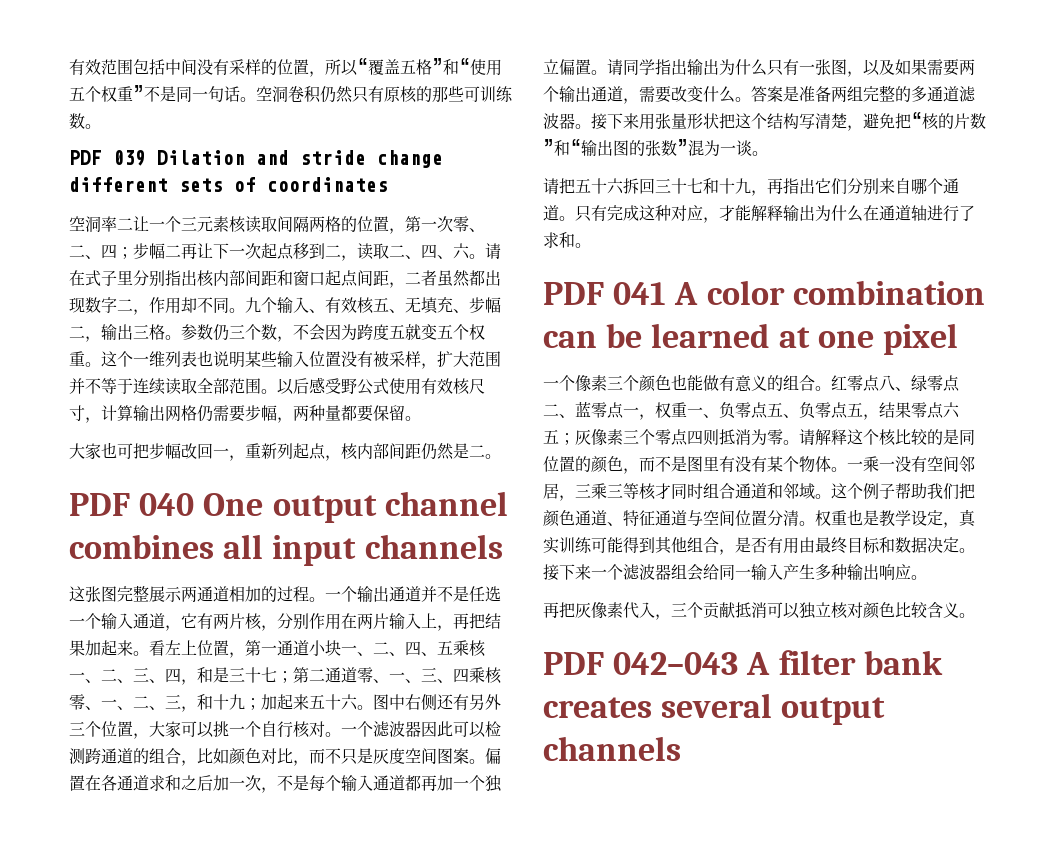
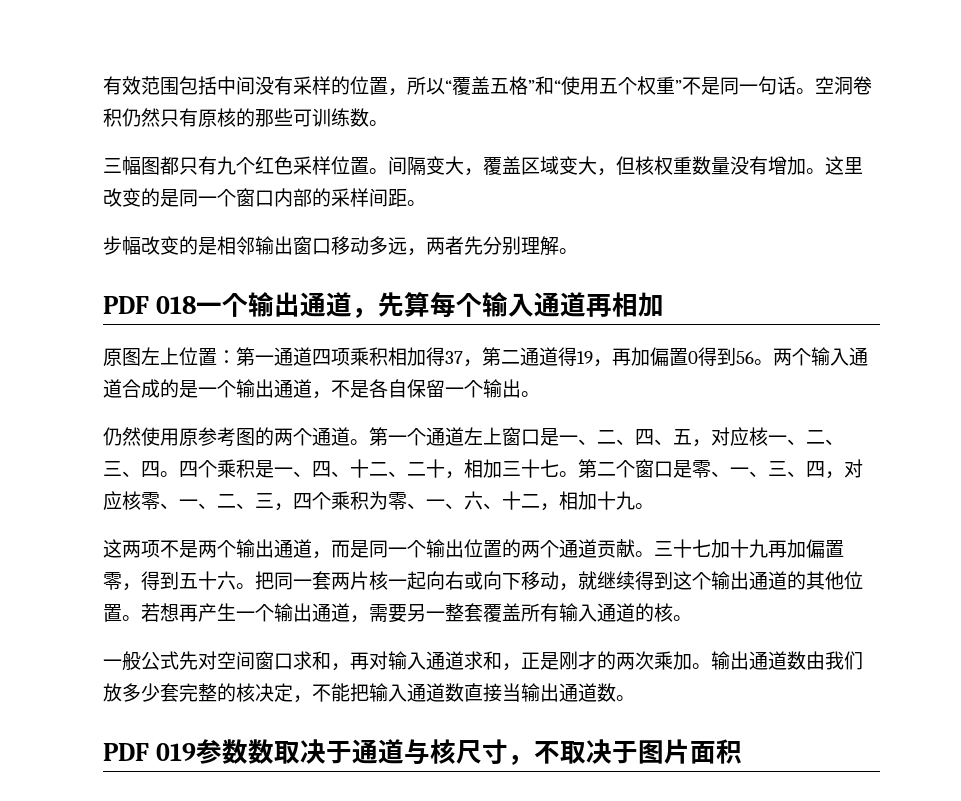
[69,150,443,168] [69,177,388,192] [69,216,485,234] [69,243,501,261] [69,270,501,288] [69,297,501,315] [69,324,485,342] [69,350,501,369] [69,377,485,395] [69,405,421,423] [69,442,501,461] [69,491,508,523] [69,534,503,566] [69,585,501,602] [69,613,501,631] [69,640,165,656] PDF 039 Dilation and stride change different sets of coordinates // 空洞率二让一个三元素核读取间隔两格的位置，第一次零、二、四；步幅二再让下一次起点移到二，读取二、四、六。请在式子里分别指出核内部间距和窗口起点间距，二者虽然都出现数字二，作用却不同。九个输入、有效核五、无填充、步幅二，输出三格。参数仍三个数，不会因为跨度五就变五个权重。这个一维列表也说明某些输入位置没有被采样，扩大范围并不等于连续读取全部范围。以后感受野公式使用有效核尺寸，计算输出网格仍需要步幅，两种量都要保留。 // 大家也可把步幅改回一，重新列起点，核内部间距仍然是二。 // PDF 040 One output channel combines all input channels // 这张图完整展示两通道相加的过程。一个输出通道并不是任选一个输入通道，它有两片核，分别作用在两片输入上，再把结果加起来。看 -> [103,156,863,176] [103,188,426,207] [103,236,578,256] [103,292,664,318] [103,348,141,366] 三幅图都只有九个红色采样位置。间隔变大，覆盖区域变大，但核权重数量没有增加。这里改变的是同一个窗口内部的采样间距。 // 步幅改变的是相邻输出窗口移动多远，两者先分别理解。 // PDF 018一个输出通道，先算每个输入通道再相加 // 原图
[229,652,245,658] ， -> [217,350,236,364] ：
[309,640,341,656] 小块 -> [312,347,868,367] [103,379,540,399] [103,427,559,447] 四项乘积相加得37，第二通道得19，再加偏置0得到56。两个输入通道合成的是一个输出通道，不是各自保留一个输出。 // 仍然使用原参考图的两个通道。第一个通道左上窗口是
[453,640,469,656] 乘 -> [692,427,749,447] ，对应
[181,667,357,685] ，和是三十七；第二通道 -> [160,459,692,479] 。四个乘积是一、四、十二、二十，相加三十七。第二个窗口是
[469,667,485,683] 乘 -> [825,459,863,479] [103,491,122,510] ，对应
[197,694,501,710] [69,721,501,739] [69,748,501,766] [69,775,502,793] [543,59,975,77] [543,85,976,104] [543,112,986,131] [543,139,768,156] [543,178,959,196] [543,205,975,223] [543,232,591,248] [543,280,985,305] [543,323,958,355] [543,374,960,392] [543,401,960,420] [543,429,975,446] [543,456,975,474] [543,483,975,501] [543,509,976,528] [543,537,975,555] [543,564,927,581] [543,602,975,620] [543,650,943,675] [543,693,886,725] [543,736,681,761] 和十九；加起来五十六。图中右侧还有另外三个位置，大家可以挑一个自行核对。一个滤波器因此可以检测跨通道的组合，比如颜色对比，而不只是灰度空间图案。偏置在各通道求和之后加一次，不是每个输入通道都再加一个独立偏置。请同学指出输出为什么只有一张图，以及如果需要两个输出通道，需要改变什么。答案是准备两组完整的多通道滤波器。接下来用张量形状把这个结构写清楚，避免把“核的片数”和“输出图的张数”混为一谈。 // 请把五十六拆回三十七和十九，再指出它们分别来自哪个通道。只有完成这种对应，才能解释输出为什么在通道轴进行了求和。 // PDF 041 A color combination can be learned at one pixel // 一个像素三个颜色也能做有意义的组合。红零点八、绿零点二、蓝零点一，权重一、负零点五、负零点五，结果零点六五；灰像素三个零点四则抵消为零。请解释这个核比较的是同位置的颜色，而不是图里有没有某个物体。一乘一没有空间邻居，三乘三等核才同时组合通道和邻域。这个例子帮助我们把颜色通道、特征通道与空间位置分清。权重也是教学设定，真实训练可能得到其他组合，是否有用由最终目标和数据决定。接下来一个滤波器组会给同一输入产生多种输出响应。 // 再把灰像素代入，三个贡献抵消可以独立核对颜色比较含义。 // PDF 042–043 A filter bank creates several output channels -> [293,491,654,511] [103,539,844,559] [103,571,863,591] [103,603,692,623] [103,651,863,671] [103,683,635,703] [103,739,742,765] 四个乘积为零、一、六、十二，相加十九。 // 这两项不是两个输出通道，而是同一个输出位置的两个通道贡献。三十七加十九再加偏置零，得到五十六。把同一套两片核一起向右或向下移动，就继续得到这个输出通道的其他位置。若想再产生一个输出通道，需要另一整套覆盖所有输入通道的核。 // 一般公式先对空间窗口求和，再对输入通道求和，正是刚才的两次乘加。输出通道数由我们放多少套完整的核决定，不能把输入通道数直接当输出通道数。 // PDF 019参数数取决于通道与核尺寸，不取决于图片面积

